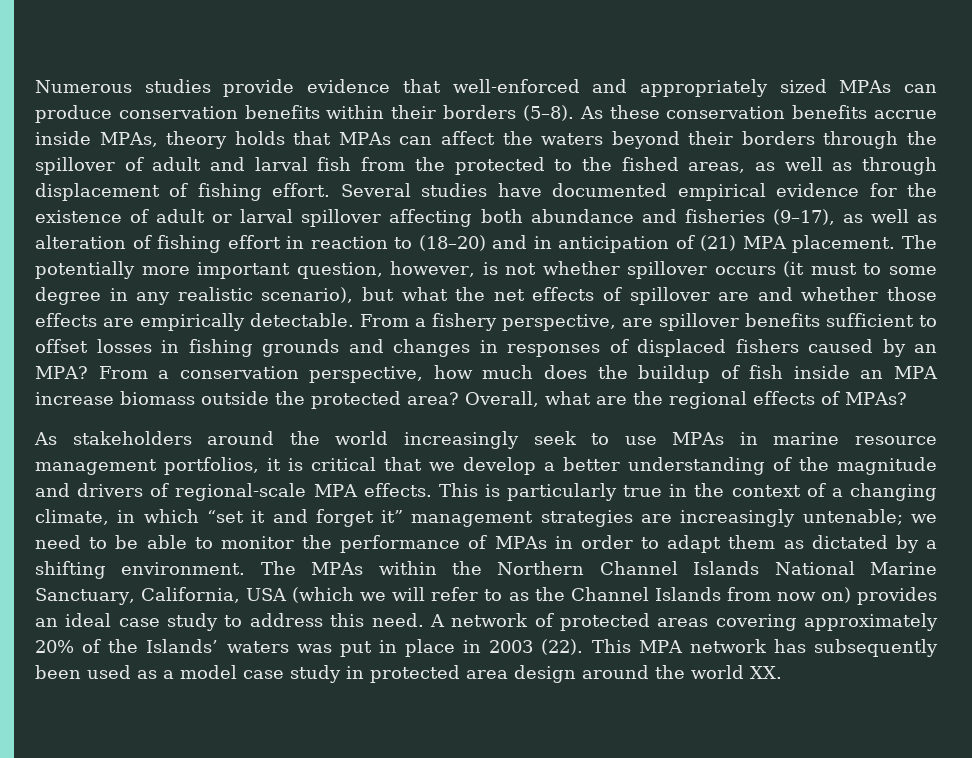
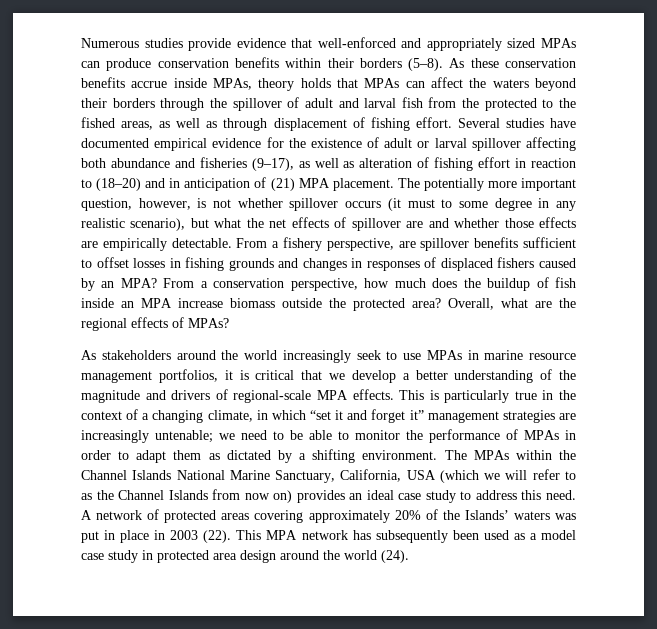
[497,561,585,575] Northern -> (576, 455) none
[750,666,782,679] XX. -> [381,550,409,563] (24).

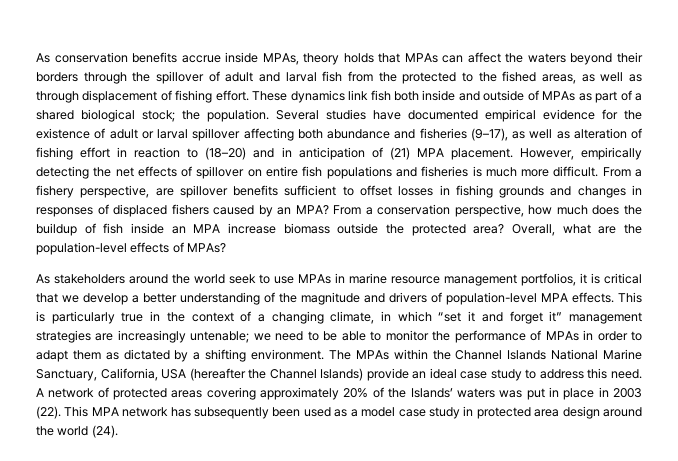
[81,37,576,51] [81,57,499,71] Numerous studies provide evidence that well-enforced and appropriately sized MPAs can produce conservation benefits within their borders (5–8). As these -> [36,53,50,63] As
(452, 122) none -> [252,90,643,103] [36,109,269,122] These dynamics link fish both inside and outside of MPAs as part of a shared biological stock; the population.
[397,178,576,191] [81,198,576,211] [81,218,242,231] The potentially more important question, however, is not whether spillover occurs (it must to some degree in any realistic scenario), but what -> [519,147,642,160] [36,166,89,179] However, empirically detecting
[406,217,576,228] [81,238,232,251] are and whether those effects are empirically detectable. -> [247,166,599,179] on entire fish populations and fisheries is much more difficult.
[81,318,127,331] regional -> [36,242,127,255] population-level
[282,350,351,363] increasingly -> (225, 279) none
[233,390,312,403] regional-scale -> [446,292,537,305] population-level
[439,469,576,483] [81,489,345,503] (which we will refer to as the Channel Islands from now on) provides -> [189,368,409,381] (hereafter the Channel Islands) provide

